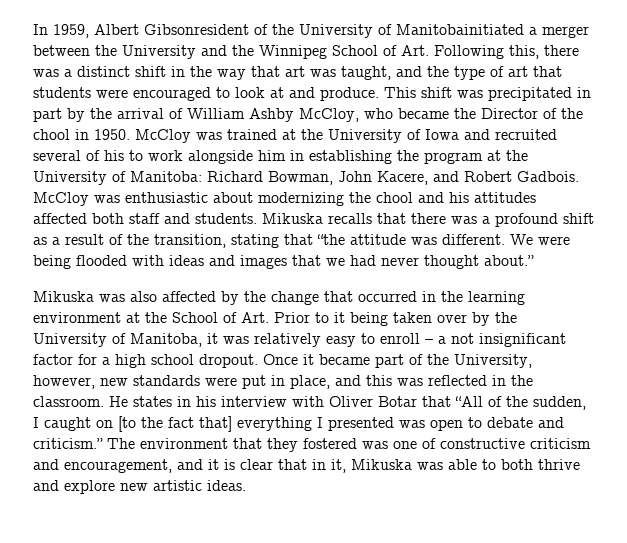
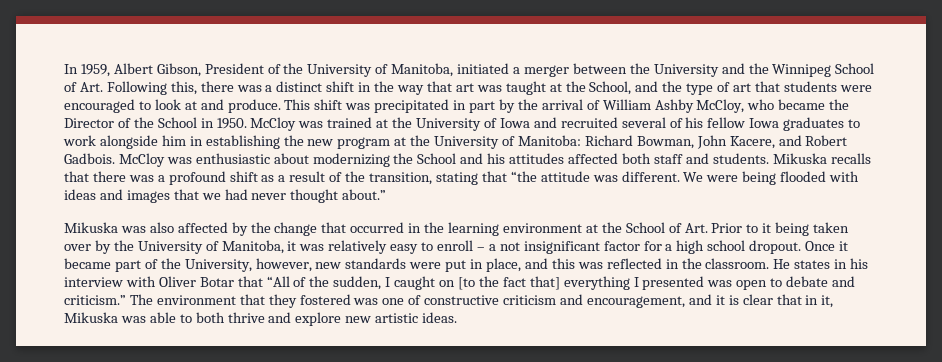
[144,24,249,35] Gibsonresident -> [156,63,264,77] Gibson, President
[396,24,524,35] Manitobainitiated -> [391,63,510,77] Manitoba, initiated
[341,66,391,80] taught, -> [505,81,632,95] taught at the School,
[33,129,70,140] chool -> [157,117,197,128] School
(124, 155) none -> [707,117,845,131] fellow Iowa graduates
(419, 155) none -> [307,139,334,146] new
[376,192,413,203] chool -> [417,153,457,164] School

